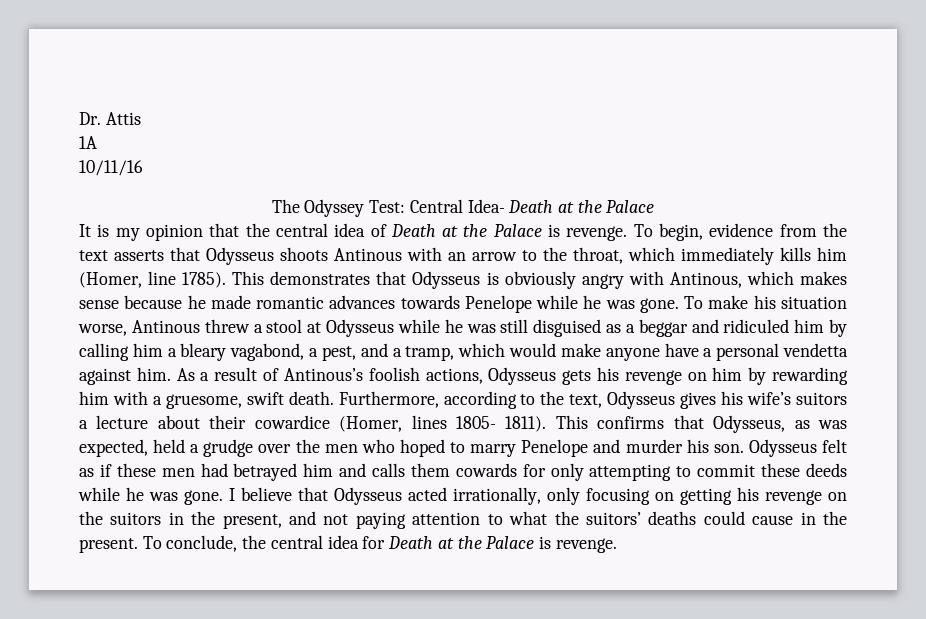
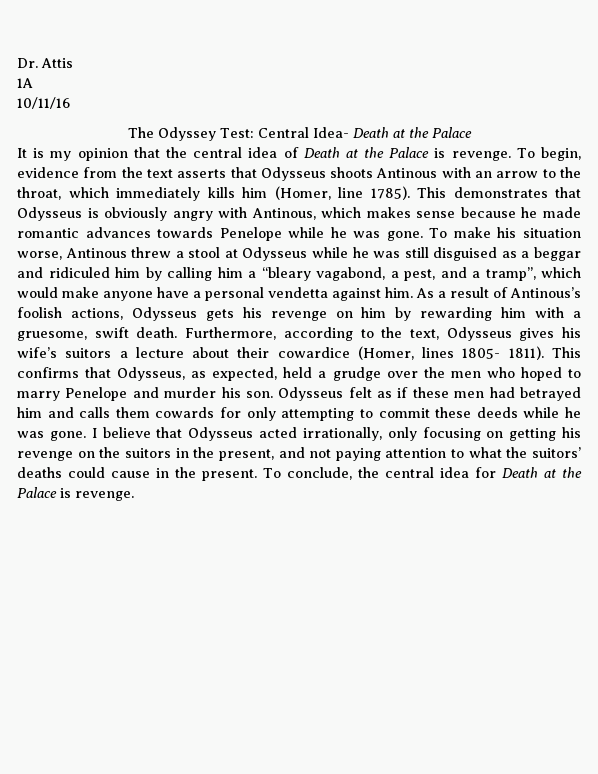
[180,343,227,361] bleary -> [261,267,311,281] “bleary
[405,346,455,361] tramp, -> [485,267,536,281] tramp”,
[818,420,848,429] was -> (207, 374) none

